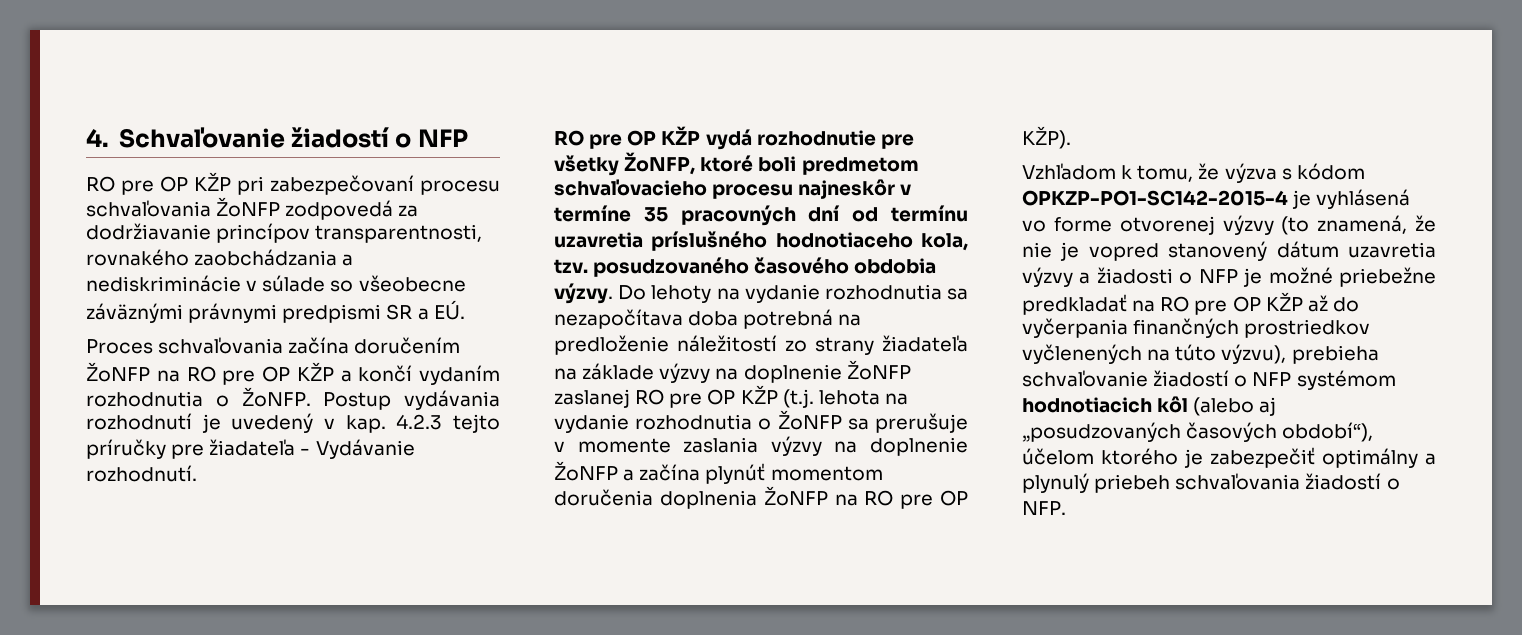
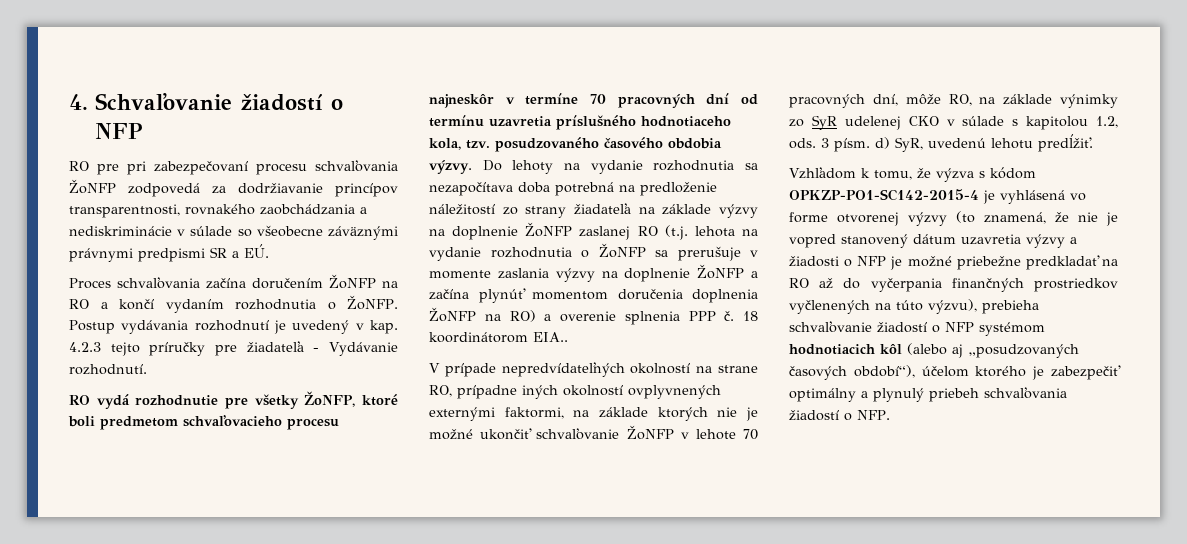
[160,172,231,192] OP KŽP -> (119, 169) none
[222,362,334,385] pre OP KŽP -> (89, 304) none
[589,126,701,149] pre OP KŽP -> (90, 400) none
[643,207,668,222] 35 -> [590,94,606,104] 70
[669,385,778,408] pre OP KŽP -> (658, 231) none
[864,490,968,509] [1022,126,1071,149] RO pre OP KŽP). -> [509,310,758,325] [429,332,568,343] [429,362,758,377] [429,385,721,399] [429,407,758,421] [429,425,758,440] [789,94,1118,108] [789,115,1118,130] [789,134,1093,152] RO) a overenie splnenia PPP č. 18 koordinátorom EIA.. // V prípade nepredvídateľných okolností na strane RO, prípadne iných okolností ovplyvnených externými faktormi, na základe ktorých nie je možné ukončiť schvaľovanie ŽoNFP v lehote 70 pracovných dní, môže RO, na základe výnimky zo SyR udelenej CKO v súlade s kapitolou 1.2, ods. 3 písm. d) SyR, uvedenú lehotu predĺžiť.
[1194,292,1303,315] pre OP KŽP -> (809, 283) none

